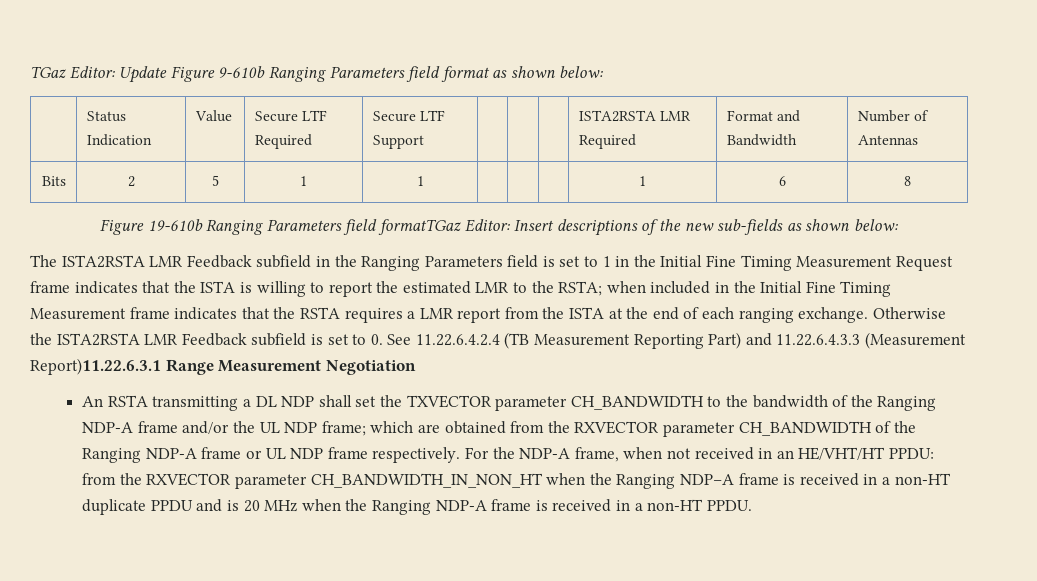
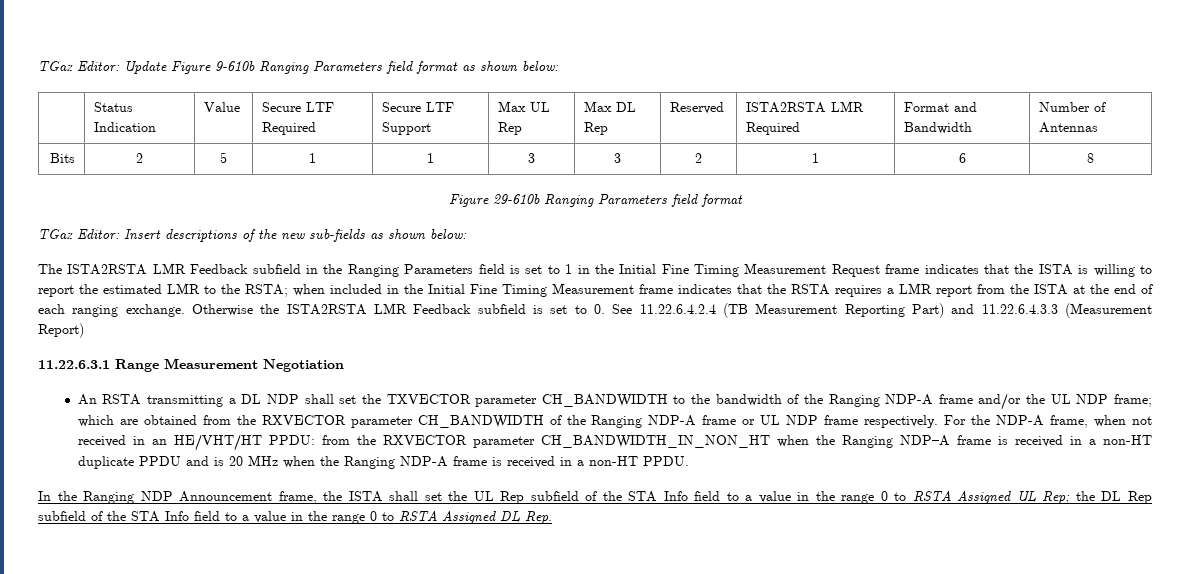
(424, 142) | | -> [498,101,551,112] [498,122,523,135] [584,101,637,112] [584,122,609,135] [670,102,725,114] Max UL Rep | Max DL Rep | Reserved
(424, 181) | | -> [528,153,535,163] [614,153,621,163] [695,153,702,163] 3 | 3 | 2
[147,219,462,235] 19-610b Ranging Parameters field formatTGaz -> [492,194,743,207] [38,229,73,239] 29-610b Ranging Parameters field format // TGaz
[30,358,161,375] Report)11.22.6.3.1 -> [38,323,84,338] [38,360,110,369] Report) // 11.22.6.3.1
(752, 505) none -> [38,491,1152,504] [38,511,552,524] // In the Ranging NDP Announcement frame, the ISTA shall set the UL Rep subfield of the STA Info field to a value in the range 0 to RSTA Assigned UL Rep; the DL Rep subfield of the STA Info field to a value in the range 0 to RSTA Assigned DL Rep.

